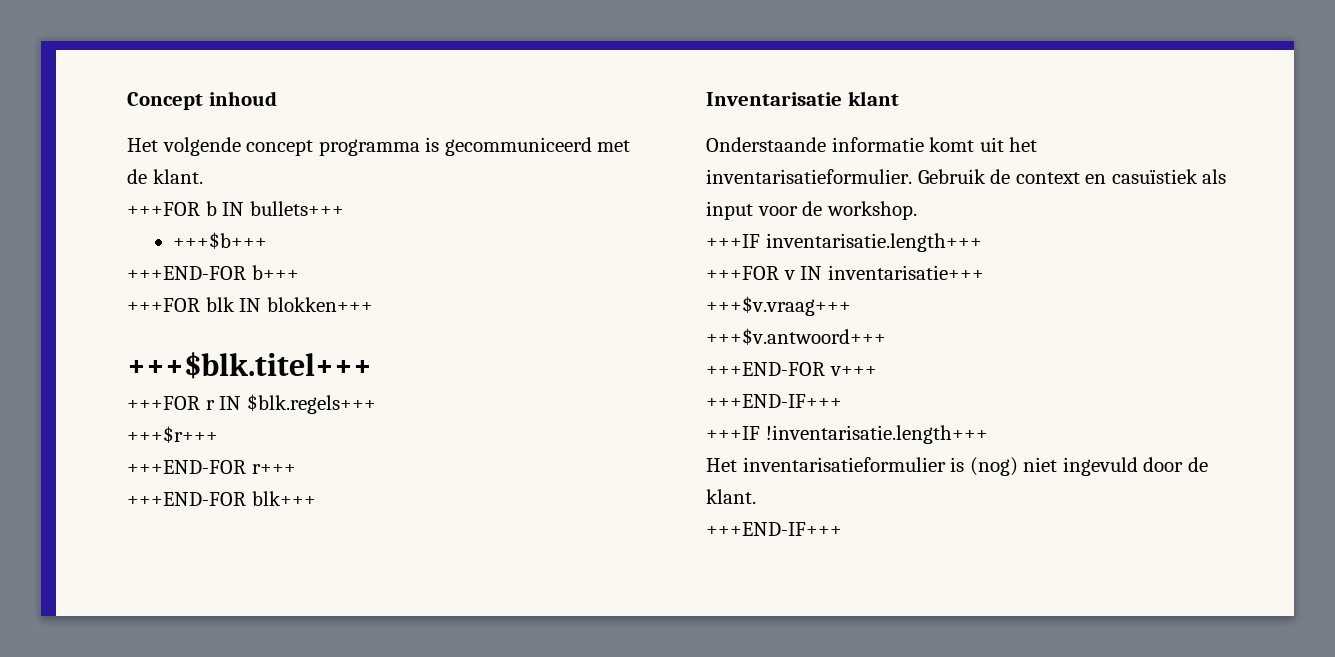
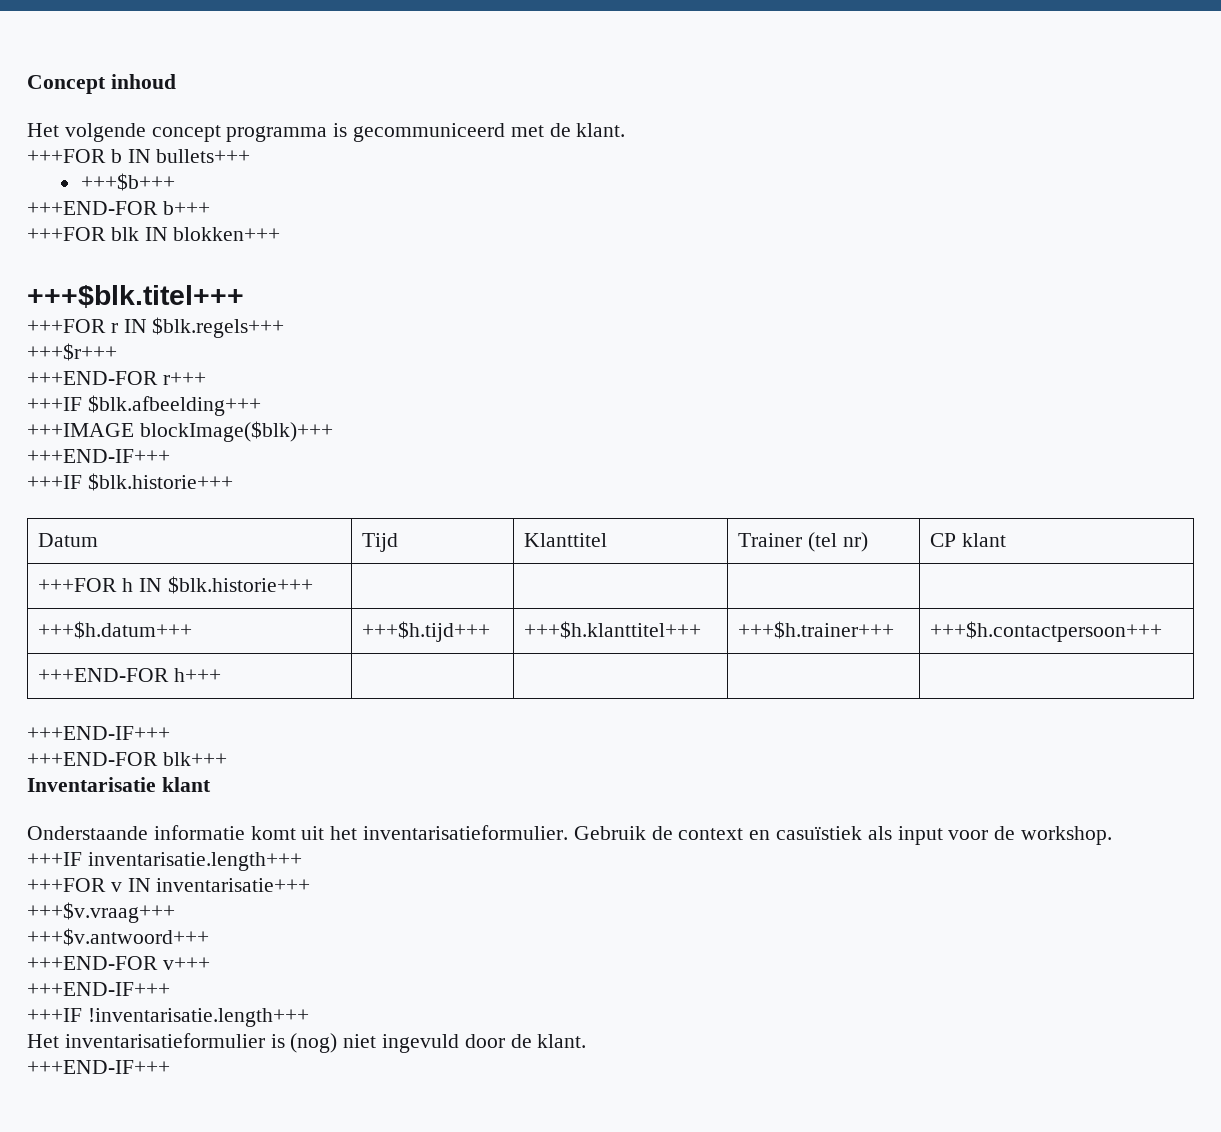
(296, 469) none -> [27,395,261,416] [27,421,333,442] [27,449,170,463] [27,473,233,491] [38,533,99,547] [362,533,399,552] [524,533,608,547] [738,532,868,552] [930,533,1007,547] [38,576,313,594] [38,621,193,639] [362,621,491,642] [524,621,702,639] [738,621,895,639] [930,621,1163,642] [38,668,222,682] [27,726,170,740] // +++IF $blk.afbeelding+++ // +++IMAGE blockImage($blk)+++ // +++END-IF+++ // +++IF $blk.historie+++ // Datum | Tijd | Klanttitel | Trainer (tel nr) | CP klant // +++FOR h IN $blk.historie+++ | | | | // +++$h.datum+++ | +++$h.tijd+++ | +++$h.klanttitel+++ | +++$h.trainer+++ | +++$h.contactpersoon+++ // +++END-FOR h+++ | | | | // +++END-IF+++

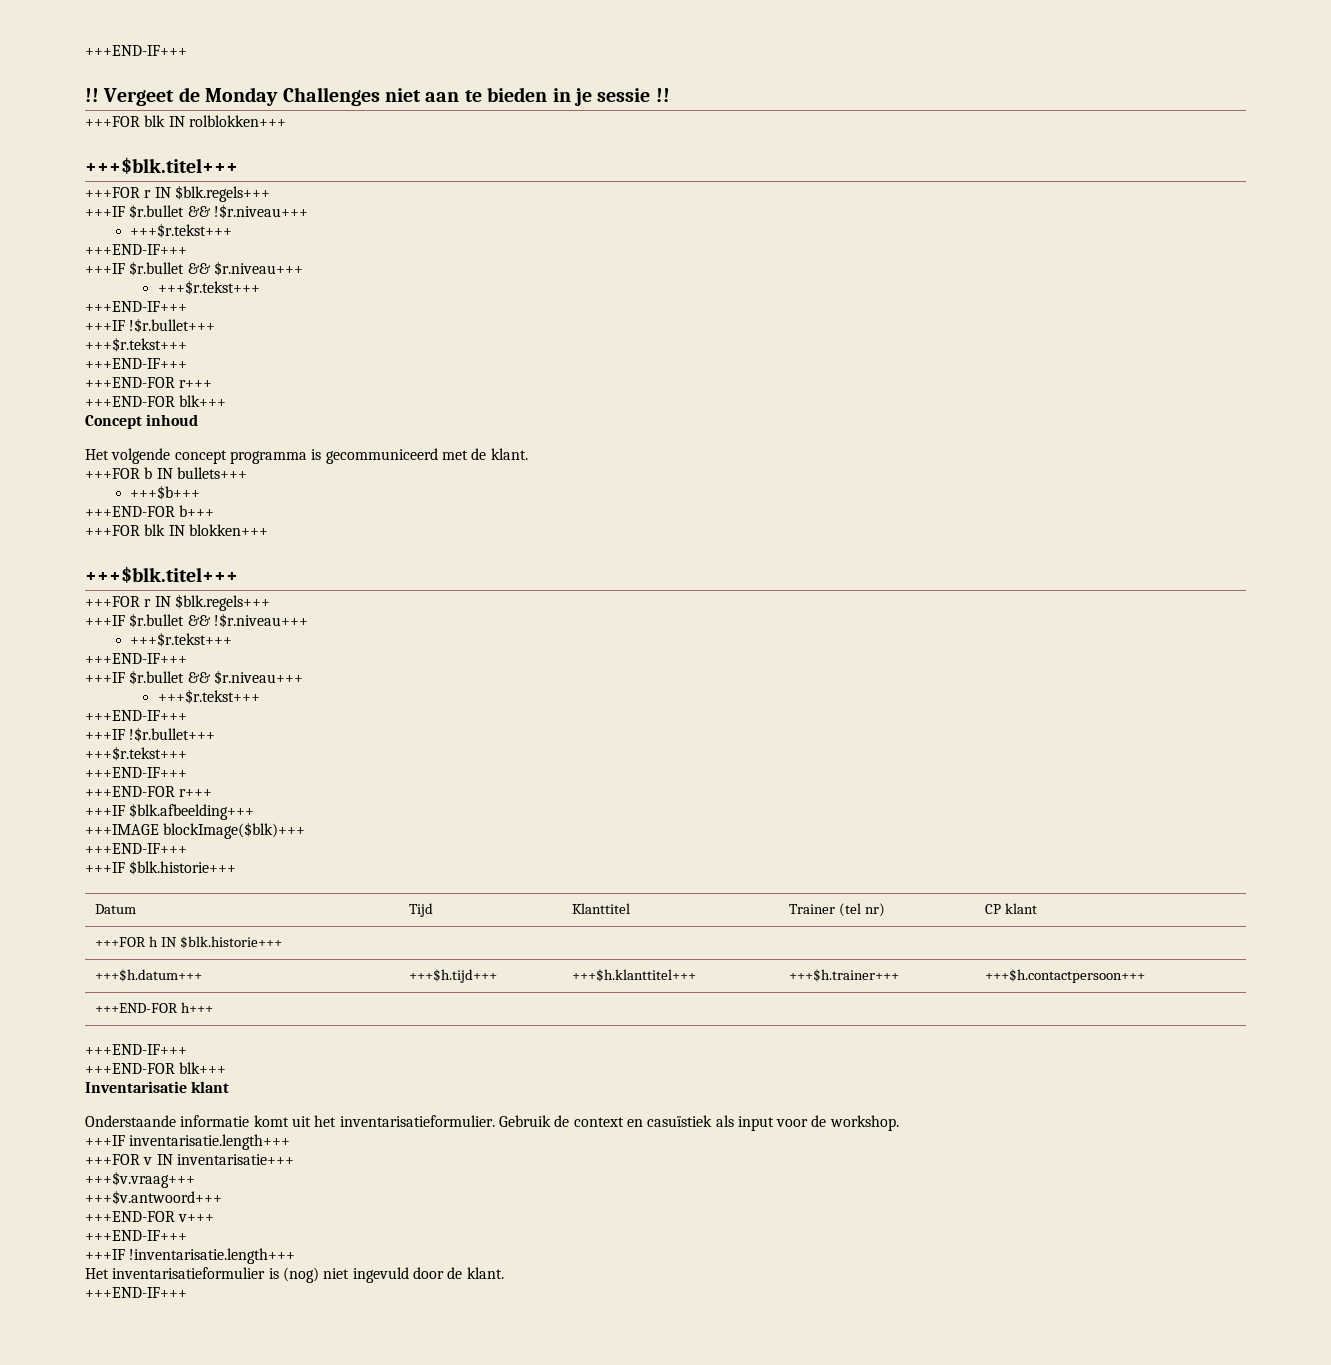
(27, 84) none -> [85,45,187,56] [85,87,670,106] [85,115,286,127] [85,157,238,174] [85,185,270,202] [85,204,308,219] [130,223,233,238] [85,244,187,255] [85,261,303,276] [157,280,260,295] [85,301,187,312] [85,318,216,333] [85,337,187,352] [85,358,187,369] [85,377,213,388] [85,395,227,407] +++END-IF+++ // !! Vergeet de Monday Challenges niet aan te bieden in je sessie !! // +++FOR blk IN rolblokken+++ // +++$blk.titel+++ // +++FOR r IN $blk.regels+++ // +++IF $r.bullet && !$r.niveau+++ // +++$r.tekst+++ // +++END-IF+++ // +++IF $r.bullet && $r.niveau+++ // +++$r.tekst+++ // +++END-IF+++ // +++IF !$r.bullet+++ // +++$r.tekst+++ // +++END-IF+++ // +++END-FOR r+++ // +++END-FOR blk+++ //
[27,343,117,361] +++$r+++ -> [85,613,308,628] [130,632,233,647] [85,653,187,664] [85,670,303,685] [157,689,260,704] [85,710,187,721] [85,727,216,742] [85,746,187,761] [85,767,187,778] +++IF $r.bullet && !$r.niveau+++ // +++$r.tekst+++ // +++END-IF+++ // +++IF $r.bullet && $r.niveau+++ // +++$r.tekst+++ // +++END-IF+++ // +++IF !$r.bullet+++ // +++$r.tekst+++ // +++END-IF+++

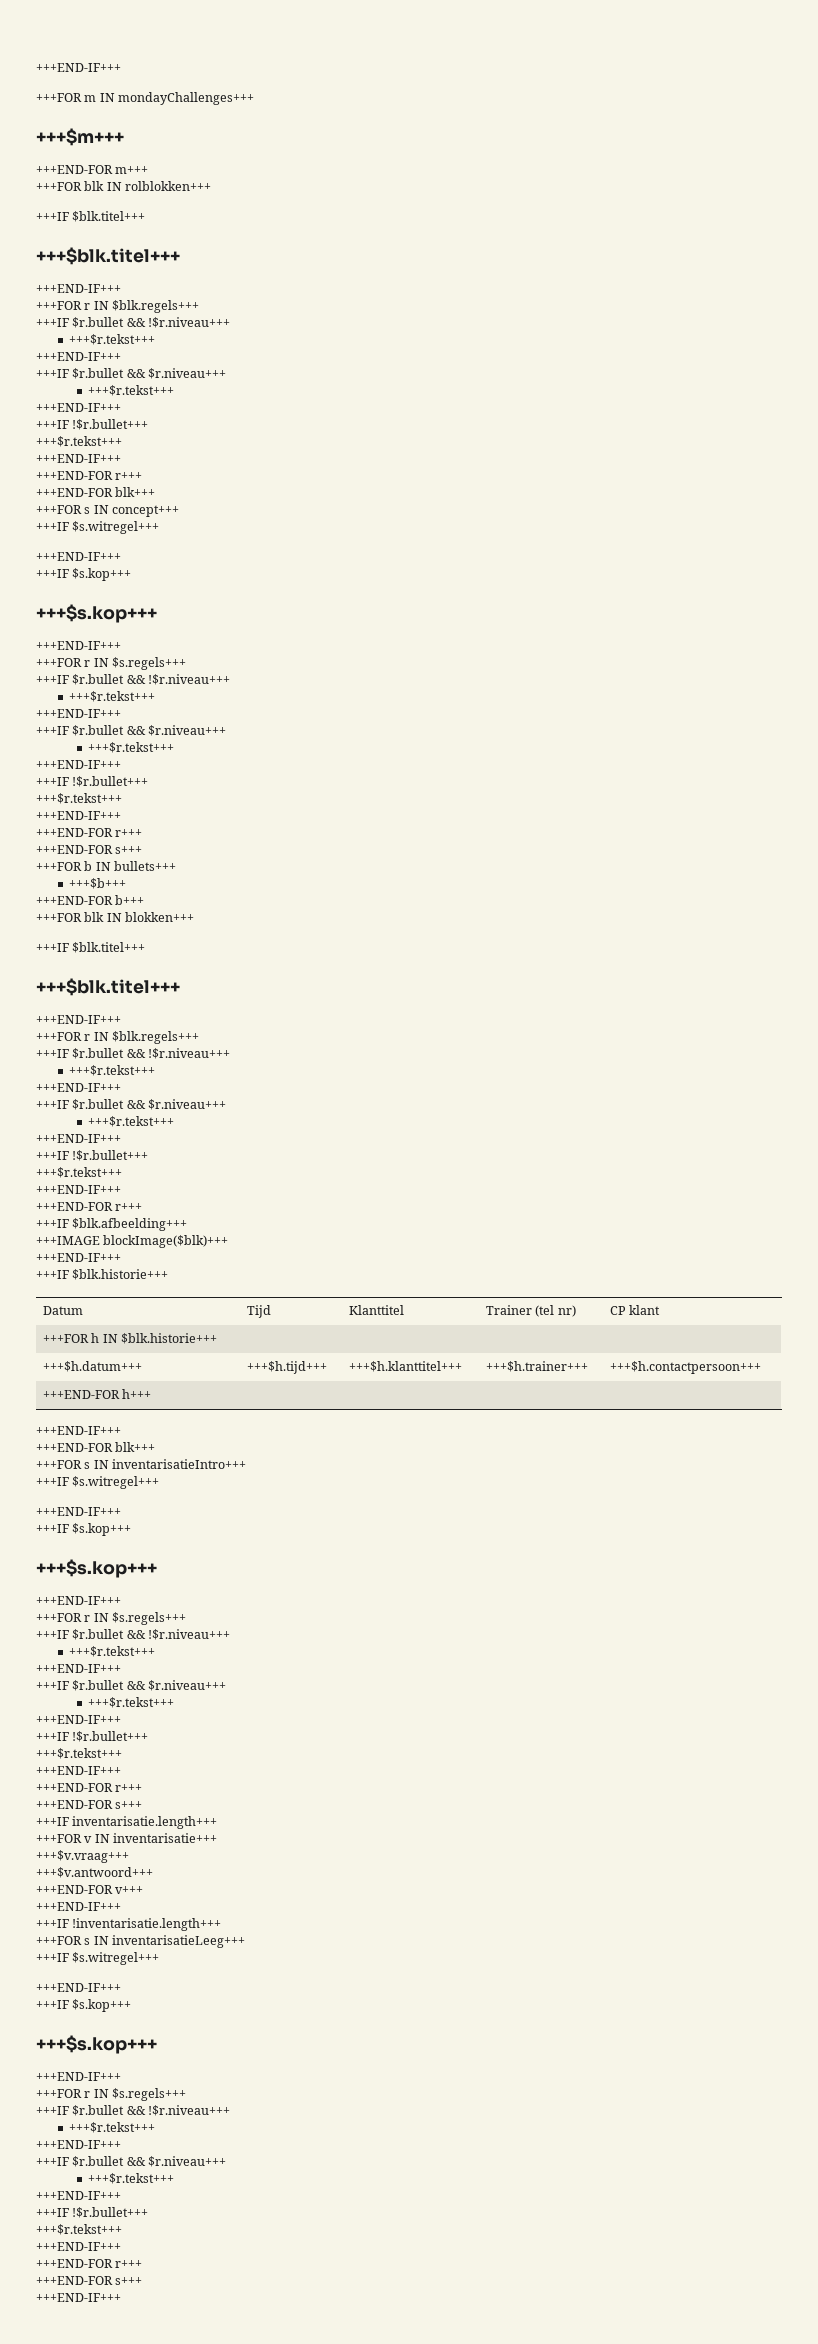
[85,45,187,56] [85,87,670,106] +++END-IF+++ // !! Vergeet de Monday Challenges niet aan te bieden in je sessie !! -> [36,63,121,72] [36,92,255,105] [36,128,124,146] [36,165,149,174] +++END-IF+++ // +++FOR m IN mondayChallenges+++ // +++$m+++ // +++END-FOR m+++
[85,157,238,174] // +++$blk.titel+++ -> [36,211,146,222] [36,247,180,265] [36,284,121,293] // +++IF $blk.titel+++ // +++$blk.titel+++ // +++END-IF+++
[85,414,199,429] [85,448,528,464] Concept inhoud // Het volgende concept programma is gecommuniceerd met de klant. -> [36,505,180,517] [36,521,160,534] [36,552,121,561] [36,568,132,581] [36,604,157,623] [36,641,121,650] [36,657,187,670] [36,674,231,685] [69,691,156,702] [36,709,121,718] [36,725,227,736] [88,742,175,753] [36,760,121,769] [36,776,149,787] [36,793,122,804] [36,811,121,820] [36,828,143,837] [36,845,143,854] +++FOR s IN concept+++ // +++IF $s.witregel+++ // +++END-IF+++ // +++IF $s.kop+++ // +++$s.kop+++ // +++END-IF+++ // +++FOR r IN $s.regels+++ // +++IF $r.bullet && !$r.niveau+++ // +++$r.tekst+++ // +++END-IF+++ // +++IF $r.bullet && $r.niveau+++ // +++$r.tekst+++ // +++END-IF+++ // +++IF !$r.bullet+++ // +++$r.tekst+++ // +++END-IF+++ // +++END-FOR r+++ // +++END-FOR s+++
[85,566,238,583] // +++$blk.titel+++ -> [36,942,146,953] [36,978,180,996] [36,1015,121,1024] // +++IF $blk.titel+++ // +++$blk.titel+++ // +++END-IF+++
[85,1081,230,1093] [85,1115,899,1131] Inventarisatie klant // Onderstaande informatie komt uit het inventarisatieformulier. Gebruik de context en casuïstiek als input voor de workshop. -> [36,1459,247,1469] [36,1476,160,1489] [36,1507,121,1516] [36,1523,132,1536] [36,1559,157,1578] [36,1596,121,1605] [36,1612,187,1625] [36,1629,231,1640] [69,1646,156,1657] [36,1664,121,1673] [36,1680,227,1691] [88,1697,175,1708] [36,1715,121,1724] [36,1731,149,1742] [36,1748,122,1759] [36,1766,121,1775] [36,1783,143,1792] [36,1800,143,1809] +++FOR s IN inventarisatieIntro+++ // +++IF $s.witregel+++ // +++END-IF+++ // +++IF $s.kop+++ // +++$s.kop+++ // +++END-IF+++ // +++FOR r IN $s.regels+++ // +++IF $r.bullet && !$r.niveau+++ // +++$r.tekst+++ // +++END-IF+++ // +++IF $r.bullet && $r.niveau+++ // +++$r.tekst+++ // +++END-IF+++ // +++IF !$r.bullet+++ // +++$r.tekst+++ // +++END-IF+++ // +++END-FOR r+++ // +++END-FOR s+++
[85,1267,504,1283] Het inventarisatieformulier is (nog) niet ingevuld door de klant. -> [36,1935,246,1948] [36,1952,160,1965] [36,1983,121,1992] [36,1999,132,2012] [36,2035,157,2054] [36,2072,121,2081] [36,2088,187,2101] [36,2105,231,2116] [69,2122,156,2133] [36,2140,121,2149] [36,2156,227,2167] [88,2173,175,2184] [36,2191,121,2200] [36,2207,149,2218] [36,2224,122,2235] [36,2242,121,2251] [36,2259,143,2268] [36,2276,143,2285] +++FOR s IN inventarisatieLeeg+++ // +++IF $s.witregel+++ // +++END-IF+++ // +++IF $s.kop+++ // +++$s.kop+++ // +++END-IF+++ // +++FOR r IN $s.regels+++ // +++IF $r.bullet && !$r.niveau+++ // +++$r.tekst+++ // +++END-IF+++ // +++IF $r.bullet && $r.niveau+++ // +++$r.tekst+++ // +++END-IF+++ // +++IF !$r.bullet+++ // +++$r.tekst+++ // +++END-IF+++ // +++END-FOR r+++ // +++END-FOR s+++

